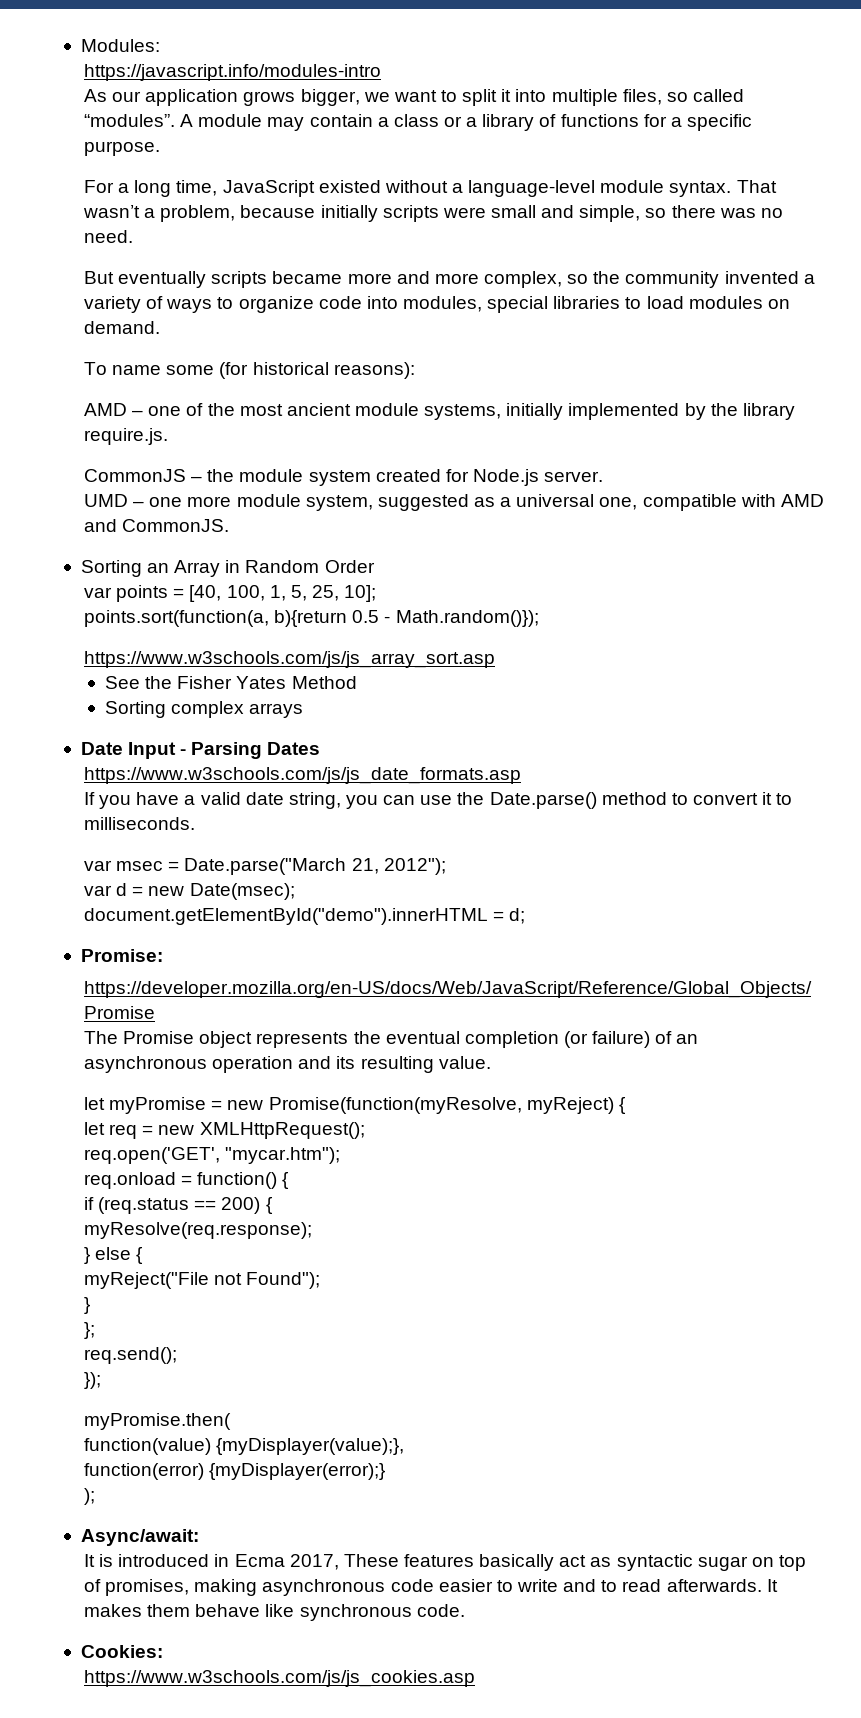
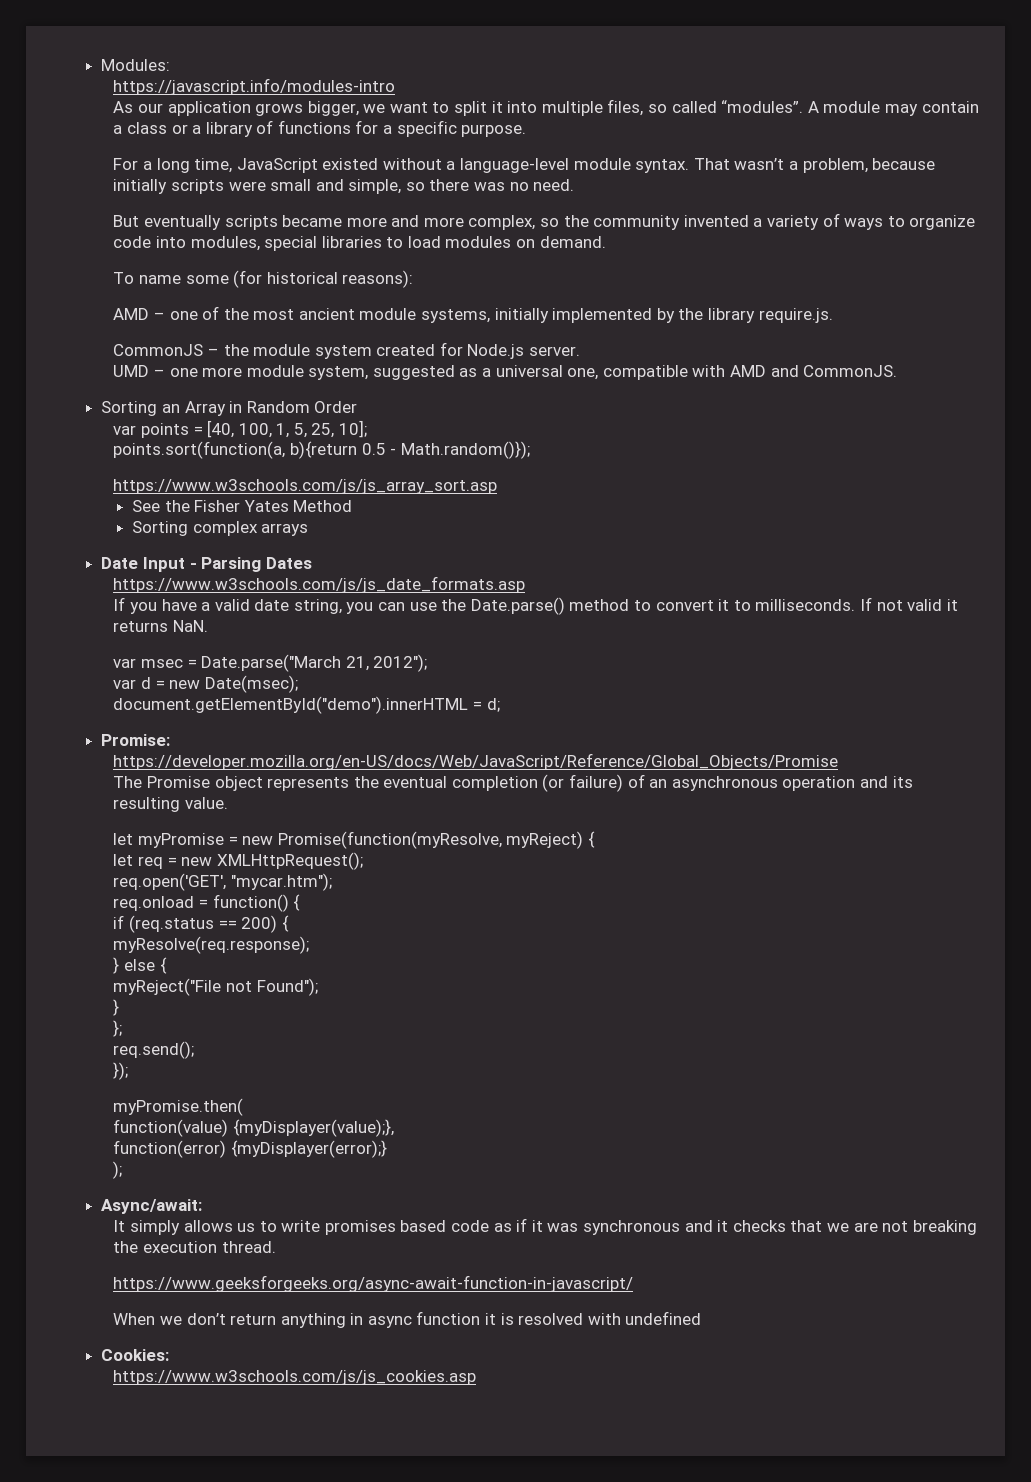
(196, 823) none -> [859,597,958,611] [113,620,208,632] If not valid it returns NaN.
[99,1554,806,1571] [84,1579,778,1596] [84,1604,465,1621] is introduced in Ecma 2017, These features basically act as syntactic sugar on top of promises, making asynchronous code easier to write and to read afterwards. It makes them behave like synchronous code. -> [129,1218,977,1235] [113,1241,276,1253] [113,1275,634,1292] [113,1311,702,1328] simply allows us to write promises based code as if it was synchronous and it checks that we are not breaking the execution thread. // https://www.geeksforgeeks.org/async-await-function-in-javascript/ // When we don’t return anything in async function it is resolved with undefined

